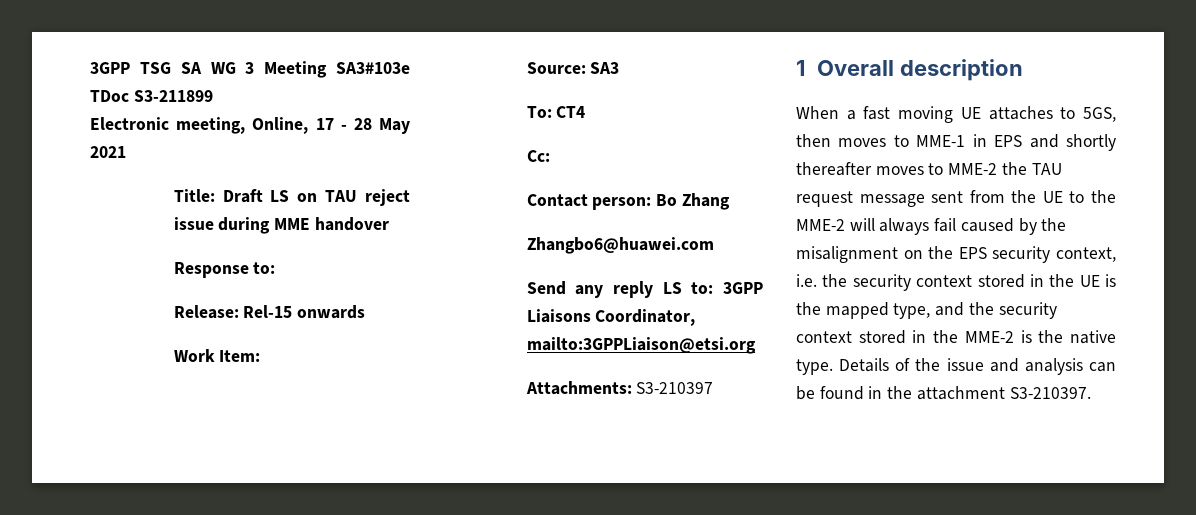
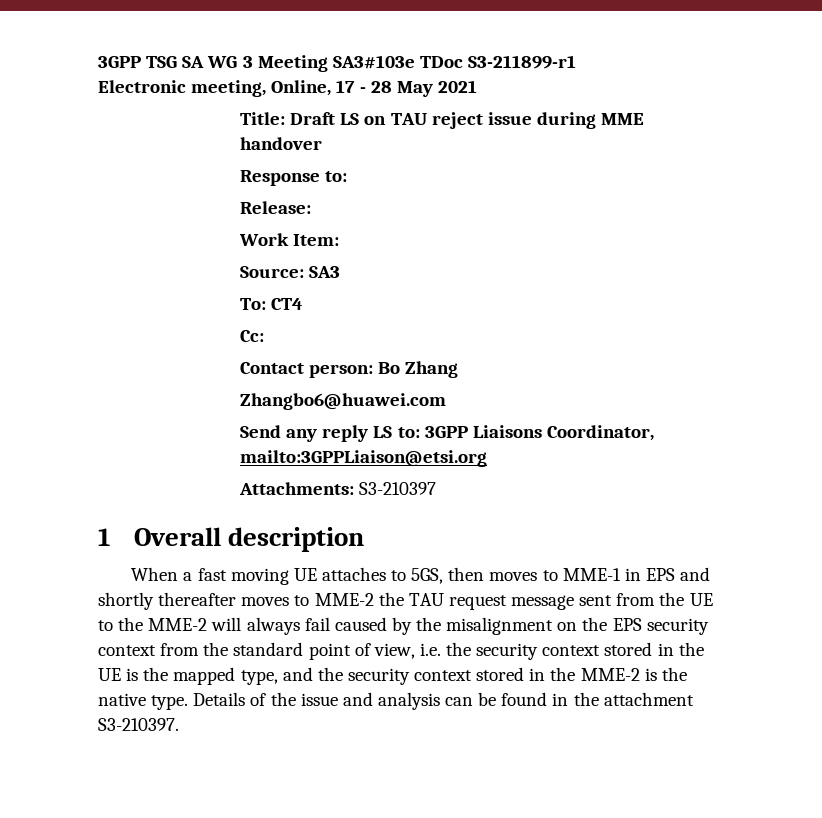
[133,90,213,102] S3-211899 -> [468,55,577,69] S3-211899-r1
[243,305,366,319] Rel-15 onwards -> (312, 207) none
[1056,247,1116,262] context, -> [98,642,415,660] context from the standard point of view,

